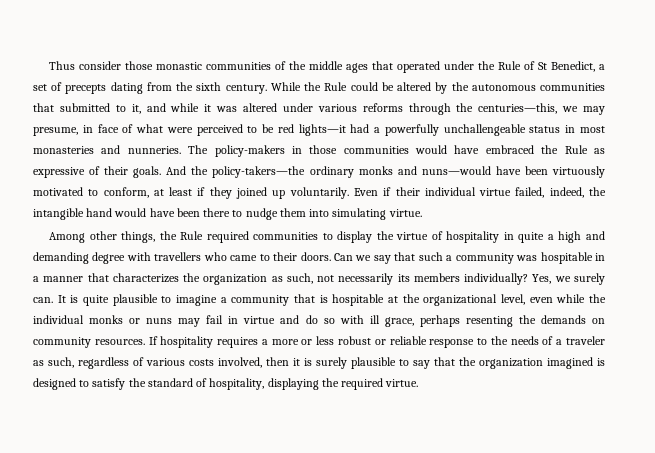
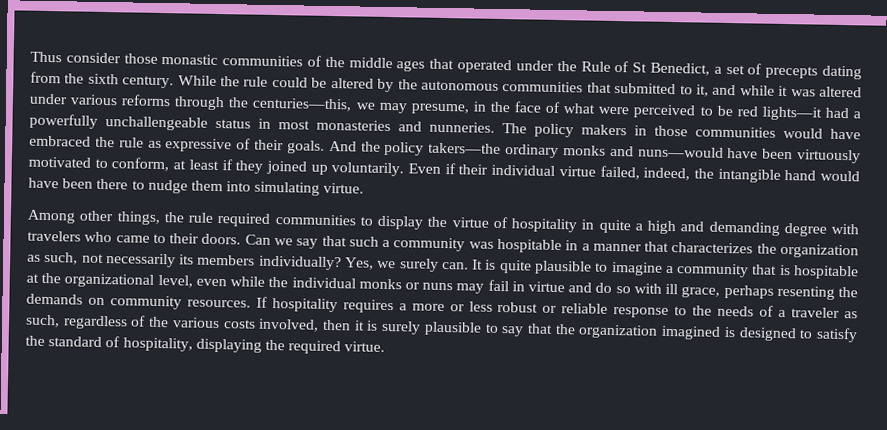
[324,82,348,91] Rule -> [243,76,269,87] rule
(93, 129) none -> [489,101,510,113] the
[214,145,285,157] policy-makers -> [534,123,627,138] policy makers
[564,145,588,154] Rule -> [118,137,144,148] rule
[212,166,306,178] policy-takers—the -> [384,141,502,156] policy takers—the
[180,231,204,240] Rule -> [188,212,214,223] rule
[154,252,202,261] travellers -> [27,230,81,242] travelers
(144, 361) none -> [148,316,170,328] the

